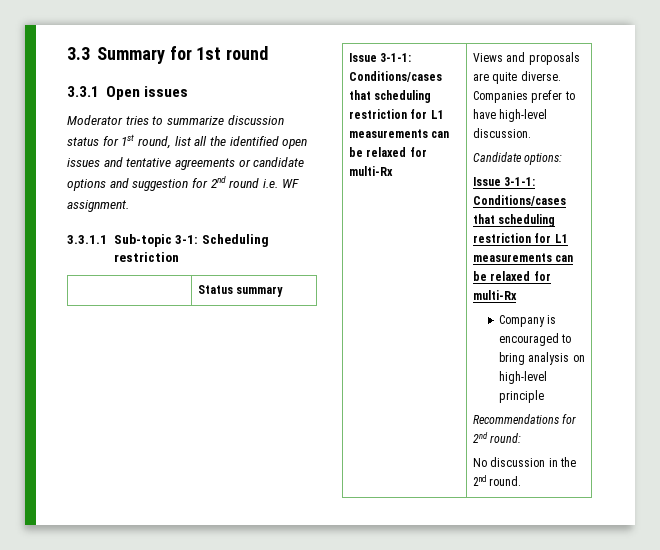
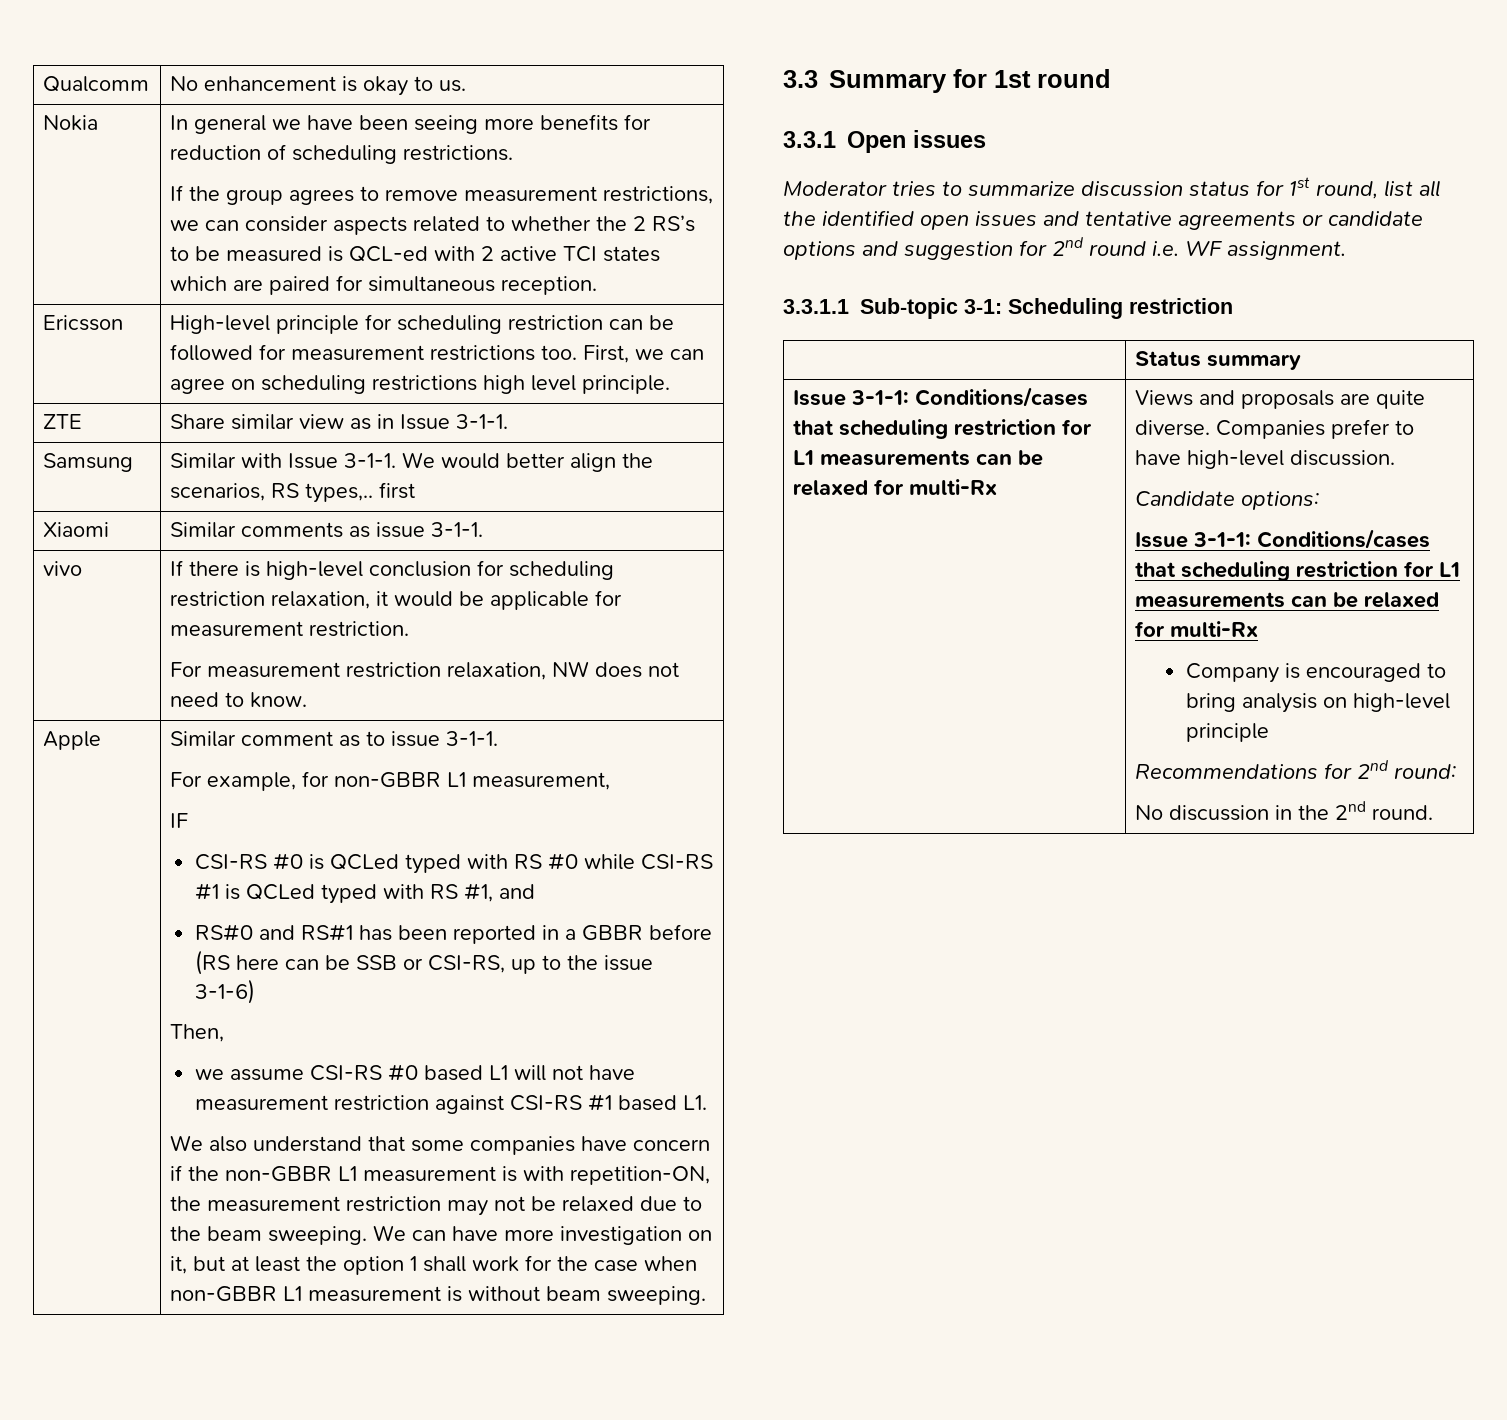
(67, 53) none -> [43,76,150,92] [170,76,467,96] [43,115,99,131] [170,114,652,134] [170,144,514,164] [170,185,714,205] [170,215,696,235] [170,246,661,262] [170,275,598,295] [43,315,124,331] [170,314,675,334] [170,344,705,363] [170,375,671,394] [43,414,83,429] [170,414,509,430] [43,453,134,472] [170,452,654,472] [170,482,416,503] [43,522,110,537] [170,522,484,538] [43,561,83,576] [170,560,615,580] [170,590,623,610] [170,621,410,637] [170,661,680,680] [170,692,308,708] [43,731,102,750] [170,731,499,747] [170,771,611,791] [170,813,189,828] [194,853,713,874] [194,883,535,904] [194,924,712,944] [194,950,653,975] [194,979,255,1004] [170,1024,225,1042] [194,1064,635,1081] [194,1094,707,1114] [170,1135,711,1155] [170,1165,711,1185] [170,1196,703,1216] [170,1225,713,1245] [170,1255,698,1275] [170,1286,707,1305] Qualcomm | No enhancement is okay to us. // Nokia | In general we have been seeing more benefits for reduction of scheduling restrictions. // If the group agrees to remove measurement restrictions, we can consider aspects related to whether the 2 RS’s to be measured is QCL-ed with 2 active TCI states which are paired for simultaneous reception. // Ericsson | High-level principle for scheduling restriction can be followed for measurement restrictions too. First, we can agree on scheduling restrictions high level principle. // ZTE | Share similar view as in Issue 3-1-1. // Samsung | Similar with Issue 3-1-1. We would better align the scenarios, RS types,.. first // Xiaomi | Similar comments as issue 3-1-1. // vivo | If there is high-level conclusion for scheduling restriction relaxation, it would be applicable for measurement restriction. // For measurement restriction relaxation, NW does not need to know. // Apple | Similar comment as to issue 3-1-1. // For example, for non-GBBR L1 measurement, // IF // CSI-RS #0 is QCLed typed with RS #0 while CSI-RS #1 is QCLed typed with RS #1, and // RS#0 and RS#1 has been reported in a GBBR before (RS here can be SSB or CSI-RS, up to the issue 3-1-6) // Then, // we assume CSI-RS #0 based L1 will not have measurement restriction against CSI-RS #1 based L1. // We also understand that some companies have concern if the non-GBBR L1 measurement is with repetition-ON, the measurement restriction may not be relaxed due to the beam sweeping. We can have more investigation on it, but at least the option 1 shall work for the case when non-GBBR L1 measurement is without beam sweeping. //

